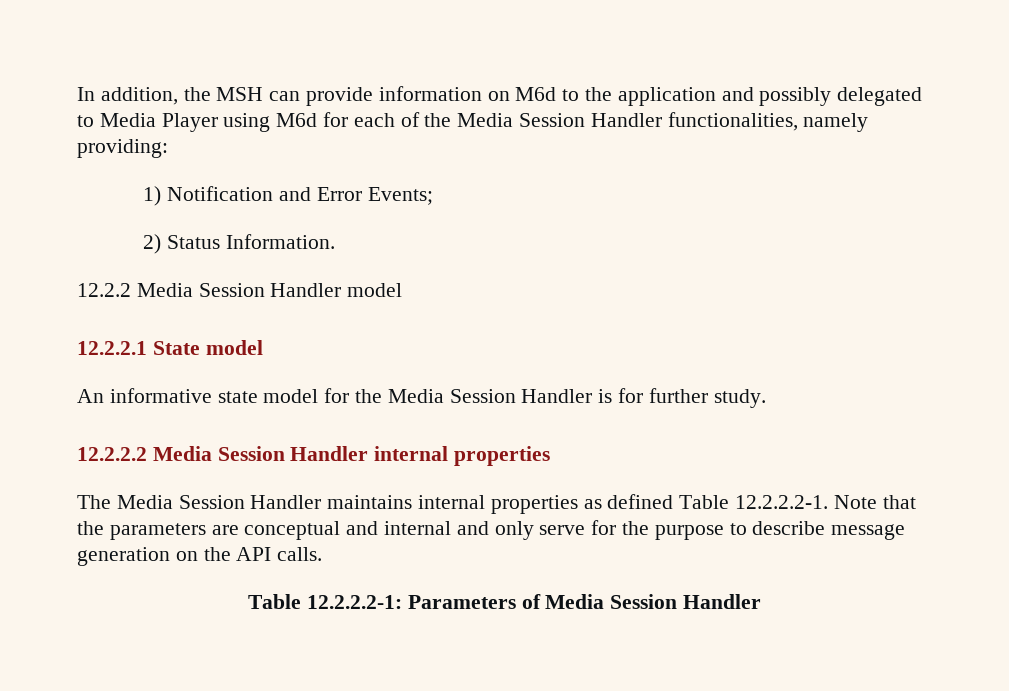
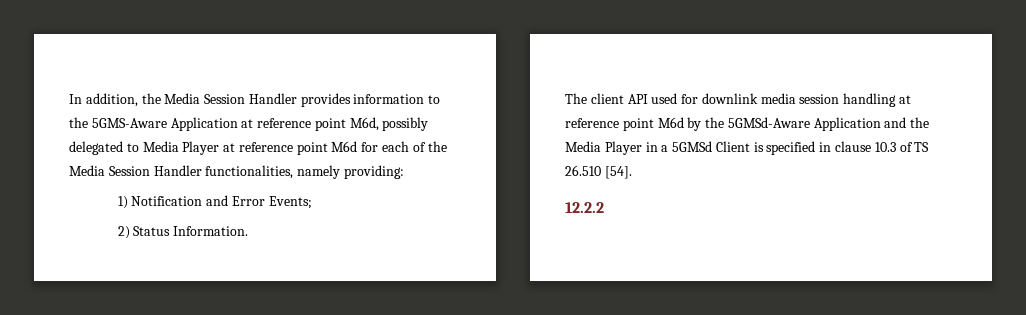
[216,86,754,106] MSH can provide information on M6d to the application and -> [164,93,441,107] [69,117,379,131] Media Session Handler provides information to the 5GMS-Aware Application at reference point M6d,
[223,113,271,132] using -> [223,142,328,155] at reference point
[77,283,403,297] [77,340,263,355] [77,388,766,408] [77,446,551,466] [77,494,916,514] [77,520,906,540] [77,547,323,566] [248,594,761,609] 12.2.2 Media Session Handler model // 12.2.2.1 State model // An informative state model for the Media Session Handler is for further study. // 12.2.2.2 Media Session Handler internal properties // The Media Session Handler maintains internal properties as defined Table 12.2.2.2-1. Note that the parameters are conceptual and internal and only serve for the purpose to describe message generation on the API calls. // Table 12.2.2.2-1: Parameters of Media Session Handler -> [565,93,912,107] [565,117,930,131] [565,141,930,155] [565,165,632,179] [565,202,604,213] The client API used for downlink media session handling at reference point M6d by the 5GMSd-Aware Application and the Media Player in a 5GMSd Client is specified in clause 10.3 of TS 26.510 [54]. // 12.2.2

